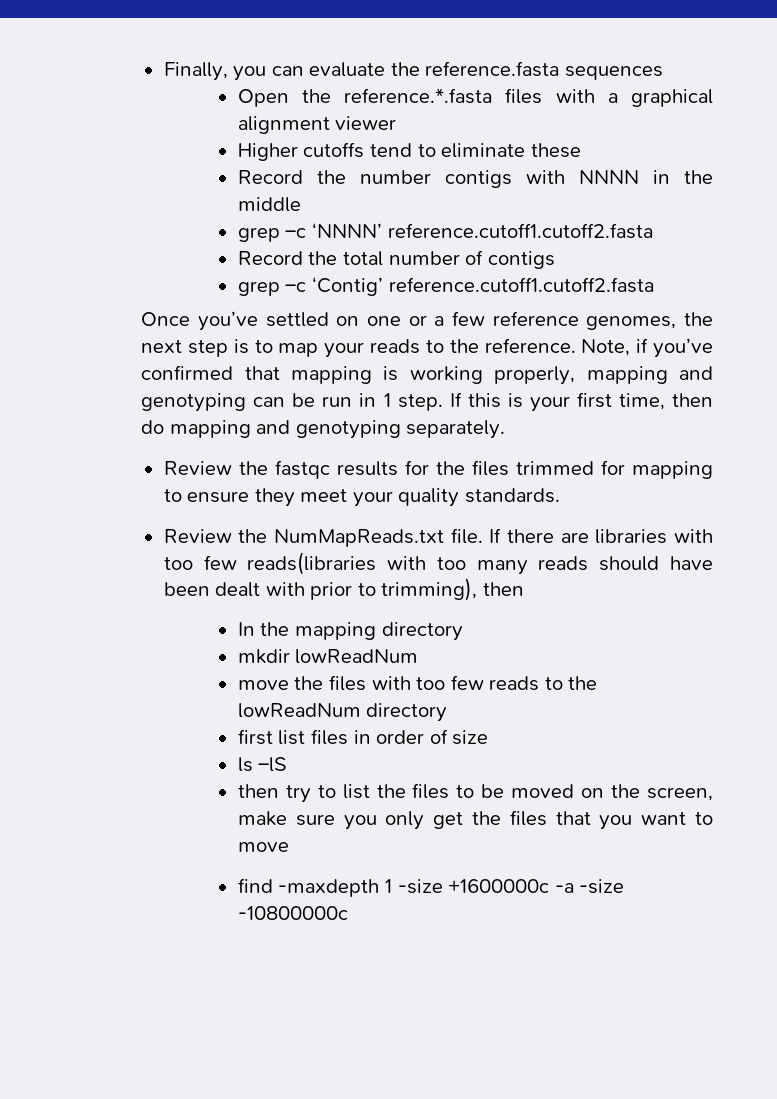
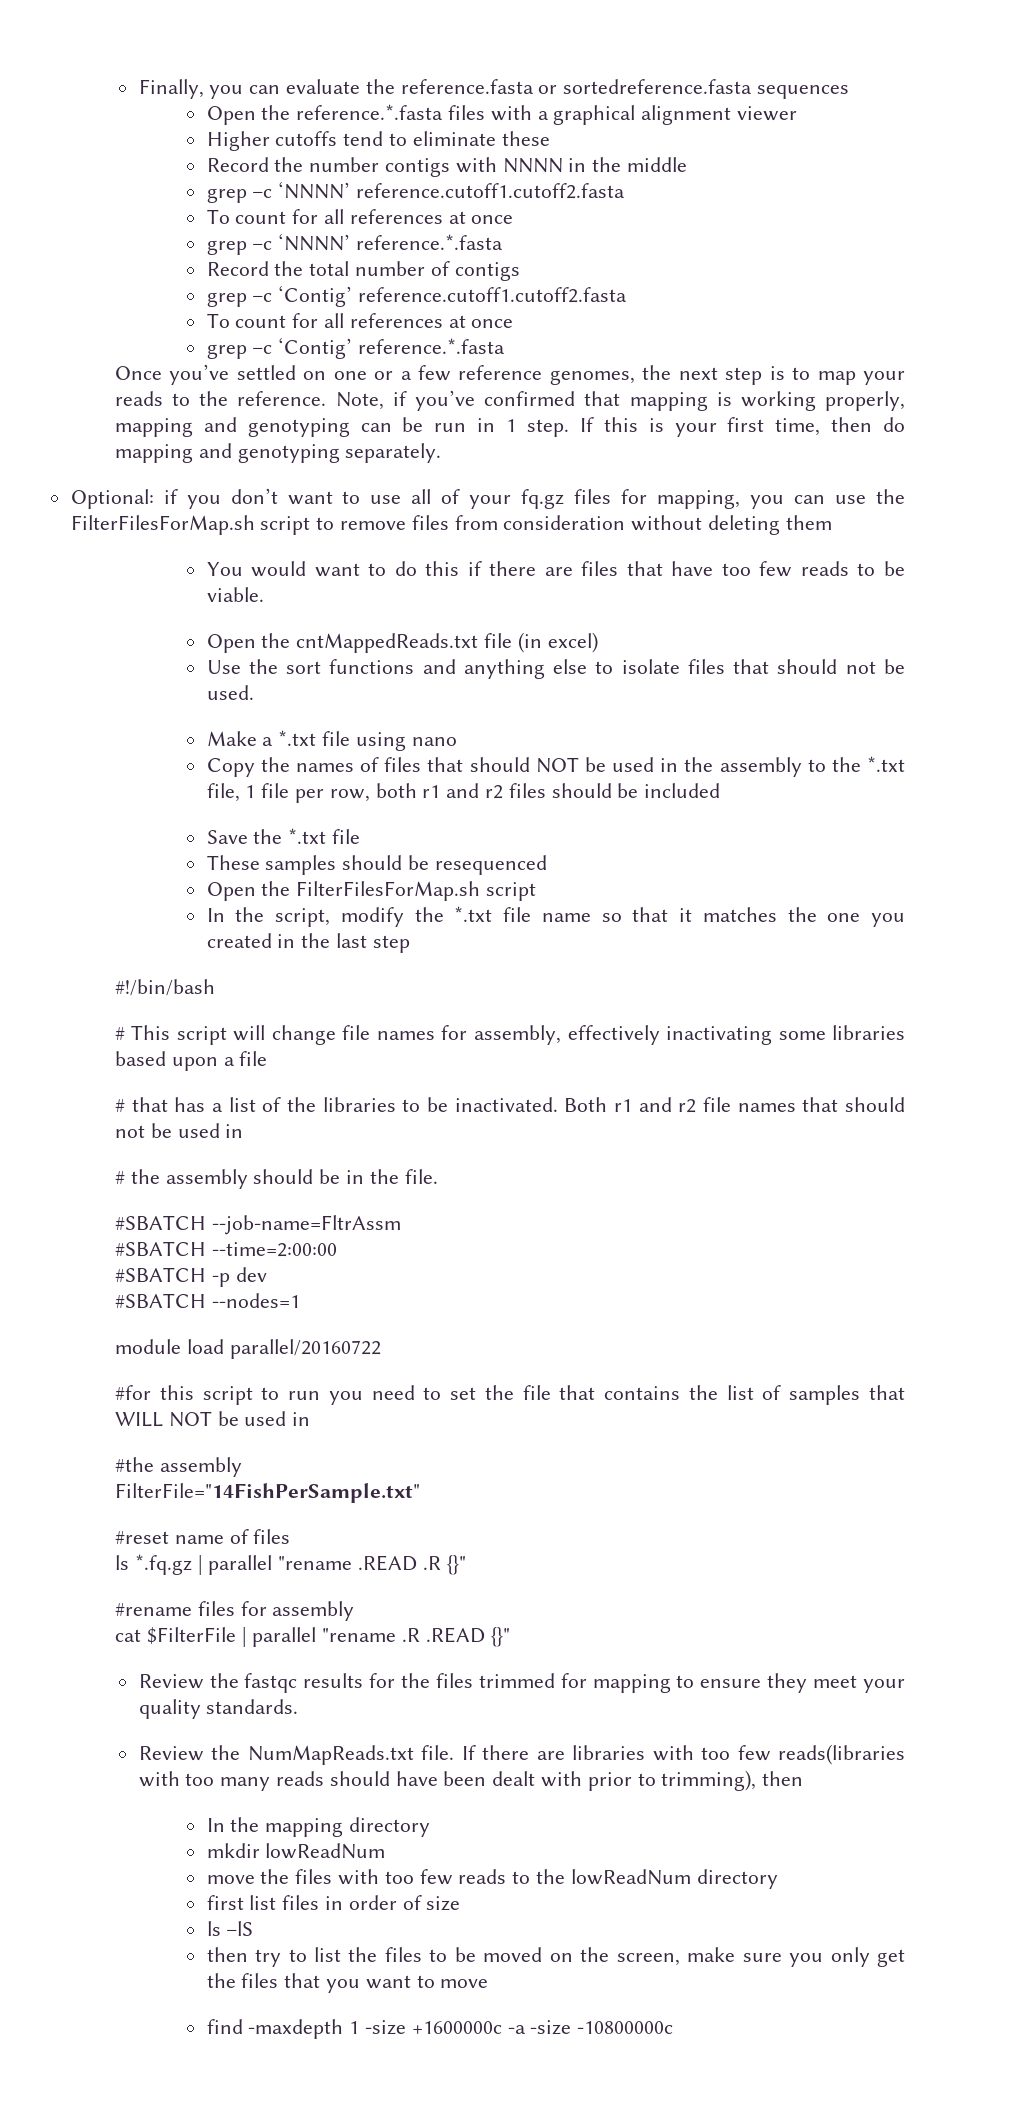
(560, 69) none -> [538,79,753,94] or sortedreference.fasta
(653, 231) none -> [206,209,514,224] [206,233,504,255] // To count for all references at once // grep –c ‘NNNN’ reference.*.fasta
(654, 285) none -> [206,313,514,328] [206,337,506,359] // To count for all references at once // grep –c ‘Contig’ reference.*.fasta
(506, 429) none -> [70,488,906,509] [70,515,832,535] [206,561,905,577] [206,587,264,602] [206,632,598,653] [206,659,906,679] [206,685,254,700] [206,730,457,751] [206,756,905,777] [206,783,721,803] [206,828,361,844] [206,855,547,875] [206,881,537,901] [206,906,905,927] [206,933,410,953] [114,979,215,996] [114,1025,905,1045] [114,1051,268,1071] [114,1097,905,1113] [114,1123,244,1138] [114,1169,438,1189] [114,1215,401,1235] [114,1241,337,1257] [114,1267,267,1287] [114,1293,300,1308] [114,1339,381,1359] [114,1385,906,1405] [114,1411,311,1427] [114,1457,242,1477] [114,1483,420,1503] [114,1529,291,1544] [114,1554,466,1575] [114,1601,355,1621] [114,1627,510,1647] // Optional: if you don’t want to use all of your fq.gz files for mapping, you can use the FilterFilesForMap.sh script to remove files from consideration without deleting them // You would want to do this if there are files that have too few reads to be viable. // Open the cntMappedReads.txt file (in excel) // Use the sort functions and anything else to isolate files that should not be used. // Make a *.txt file using nano // Copy the names of files that should NOT be used in the assembly to the *.txt file, 1 file per row, both r1 and r2 files should be included // Save the *.txt file // These samples should be resequenced // Open the FilterFilesForMap.sh script // In the script, modify the *.txt file name so that it matches the one you created in the last step // #!/bin/bash // # This script will change file names for assembly, effectively inactivating some libraries based upon a file // # that has a list of the libraries to be inactivated. Both r1 and r2 file names that should not be used in // # the assembly should be in the file. // #SBATCH --job-name=FltrAssm // #SBATCH --time=2:00:00 // #SBATCH -p dev // #SBATCH --nodes=1 // module load parallel/20160722 // #for this script to run you need to set the file that contains the list of samples that WILL NOT be used in // #the assembly // FilterFile="14FishPerSample.txt" // #reset name of files // ls *.fq.gz | parallel "rename .READ .R {}" // #rename files for assembly // cat $FilterFile | parallel "rename .R .READ {}"

